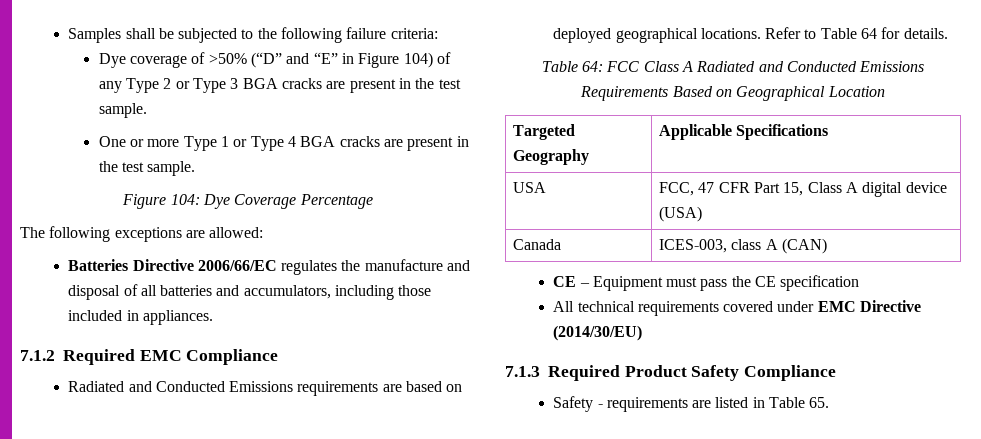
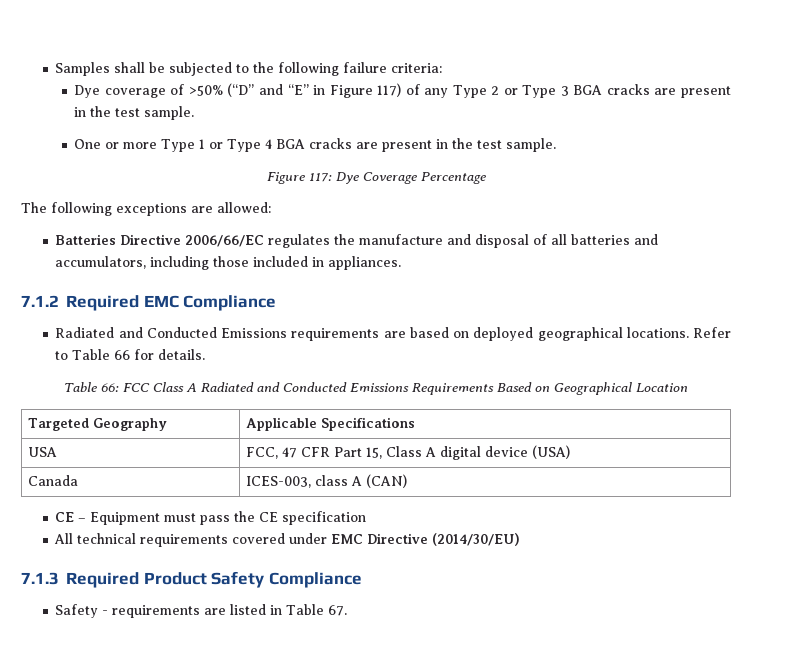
[403,52,433,68] 104) -> [377,83,402,97] 117)
[170,194,200,205] 104: -> [308,173,332,182] 117:
[861,28,878,39] 64 -> [114,350,131,360] 66
[582,61,604,72] 64: -> [100,383,119,392] 66:
[809,397,830,408] 65. -> [328,605,348,616] 67.

